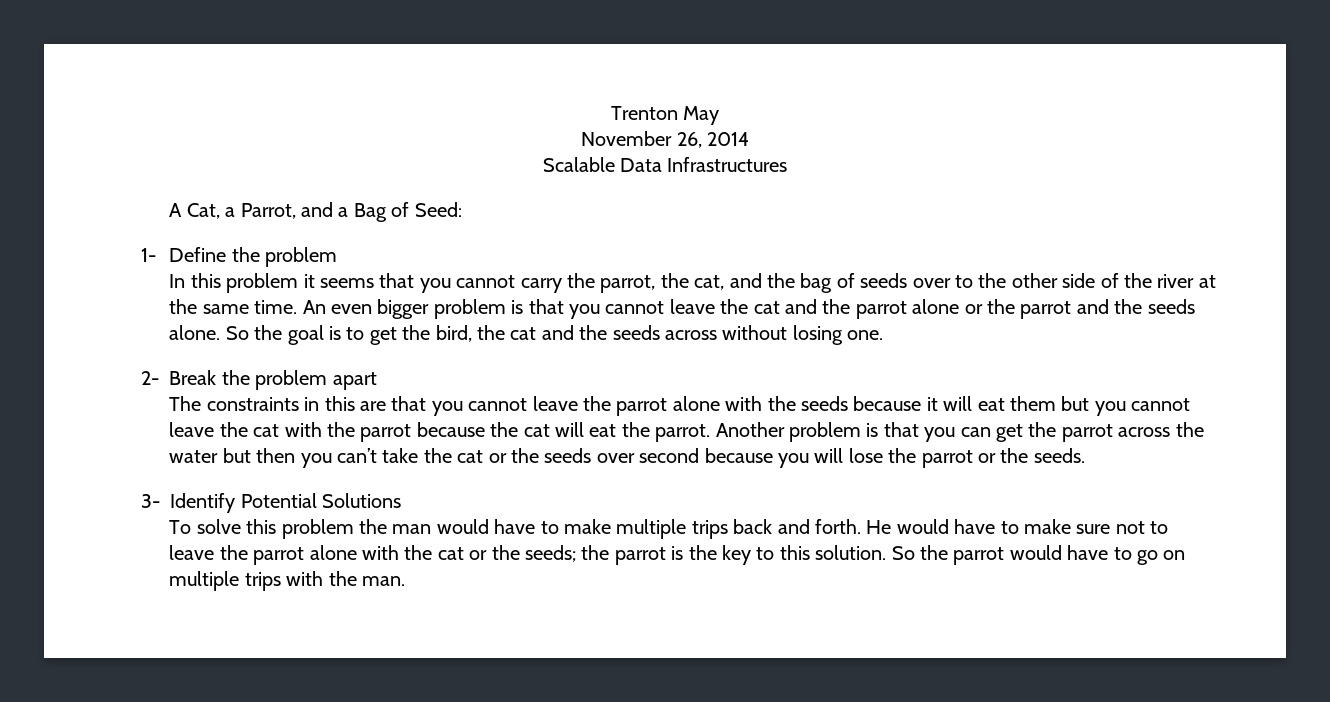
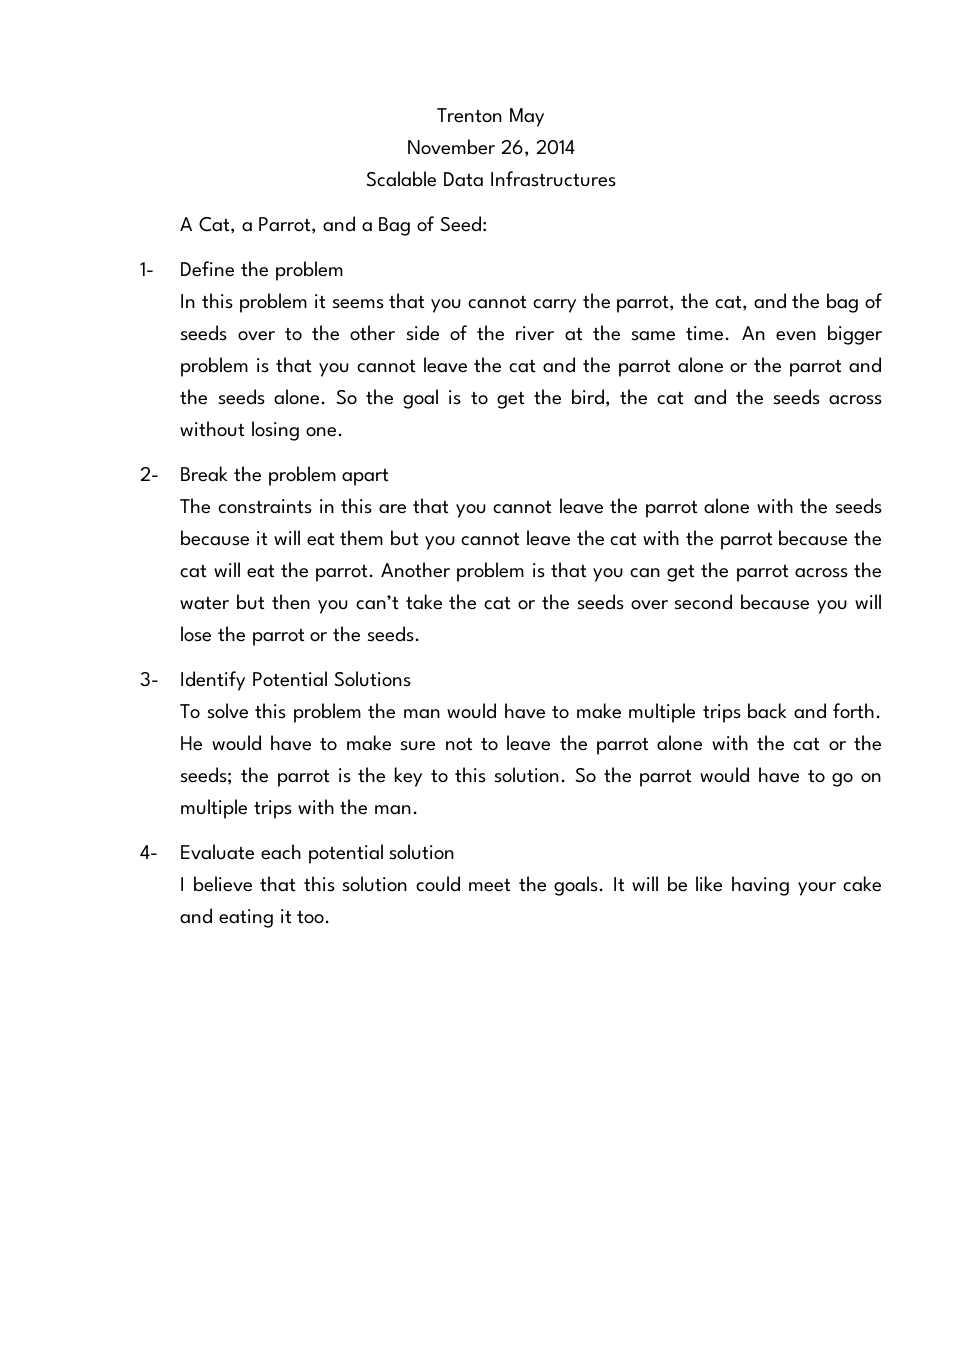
(405, 581) none -> [140,844,456,864] [180,876,883,896] [180,908,332,928] // 4- Evaluate each potential solution // I believe that this solution could meet the goals. It will be like having your cake and eating it too.

